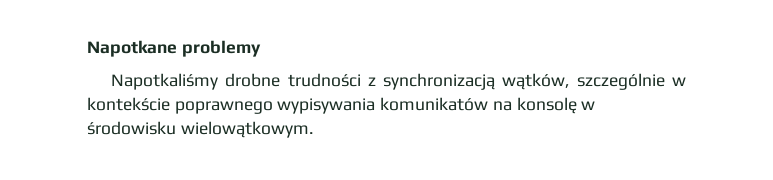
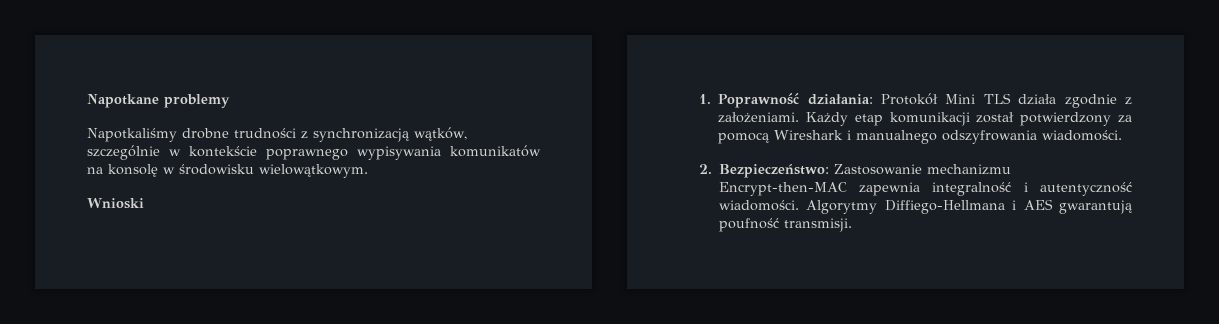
(313, 129) none -> [87,198,144,209] [698,93,1132,108] [718,112,1132,126] [718,130,1123,144] [698,164,1011,178] [718,182,1132,196] [718,199,1133,214] [718,218,852,232] // Wnioski // 1. Poprawność działania: Protokół Mini TLS działa zgodnie z założeniami. Każdy etap komunikacji został potwierdzony za pomocą Wireshark i manualnego odszyfrowania wiadomości. // 2. Bezpieczeństwo: Zastosowanie mechanizmu Encrypt-then-MAC zapewnia integralność i autentyczność wiadomości. Algorytmy Diffiego-Hellmana i AES gwarantują poufność transmisji.

